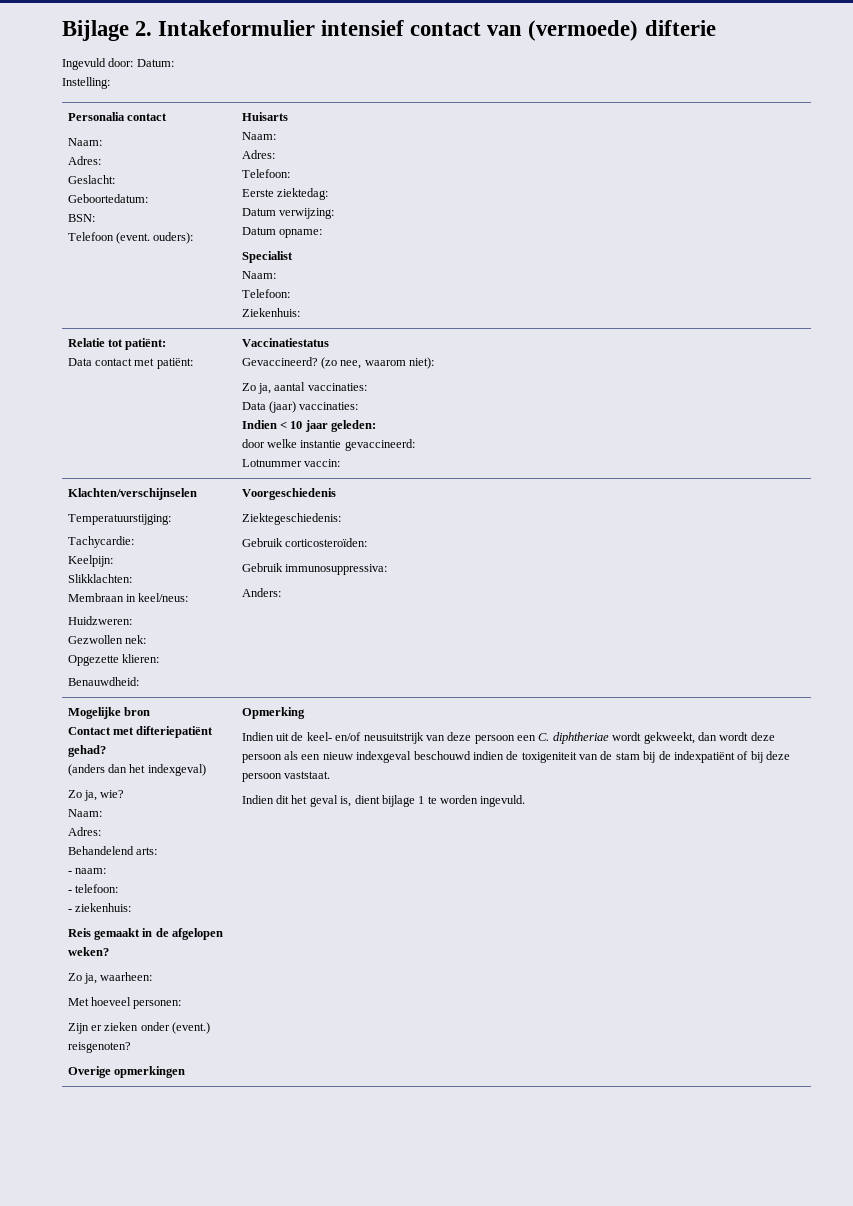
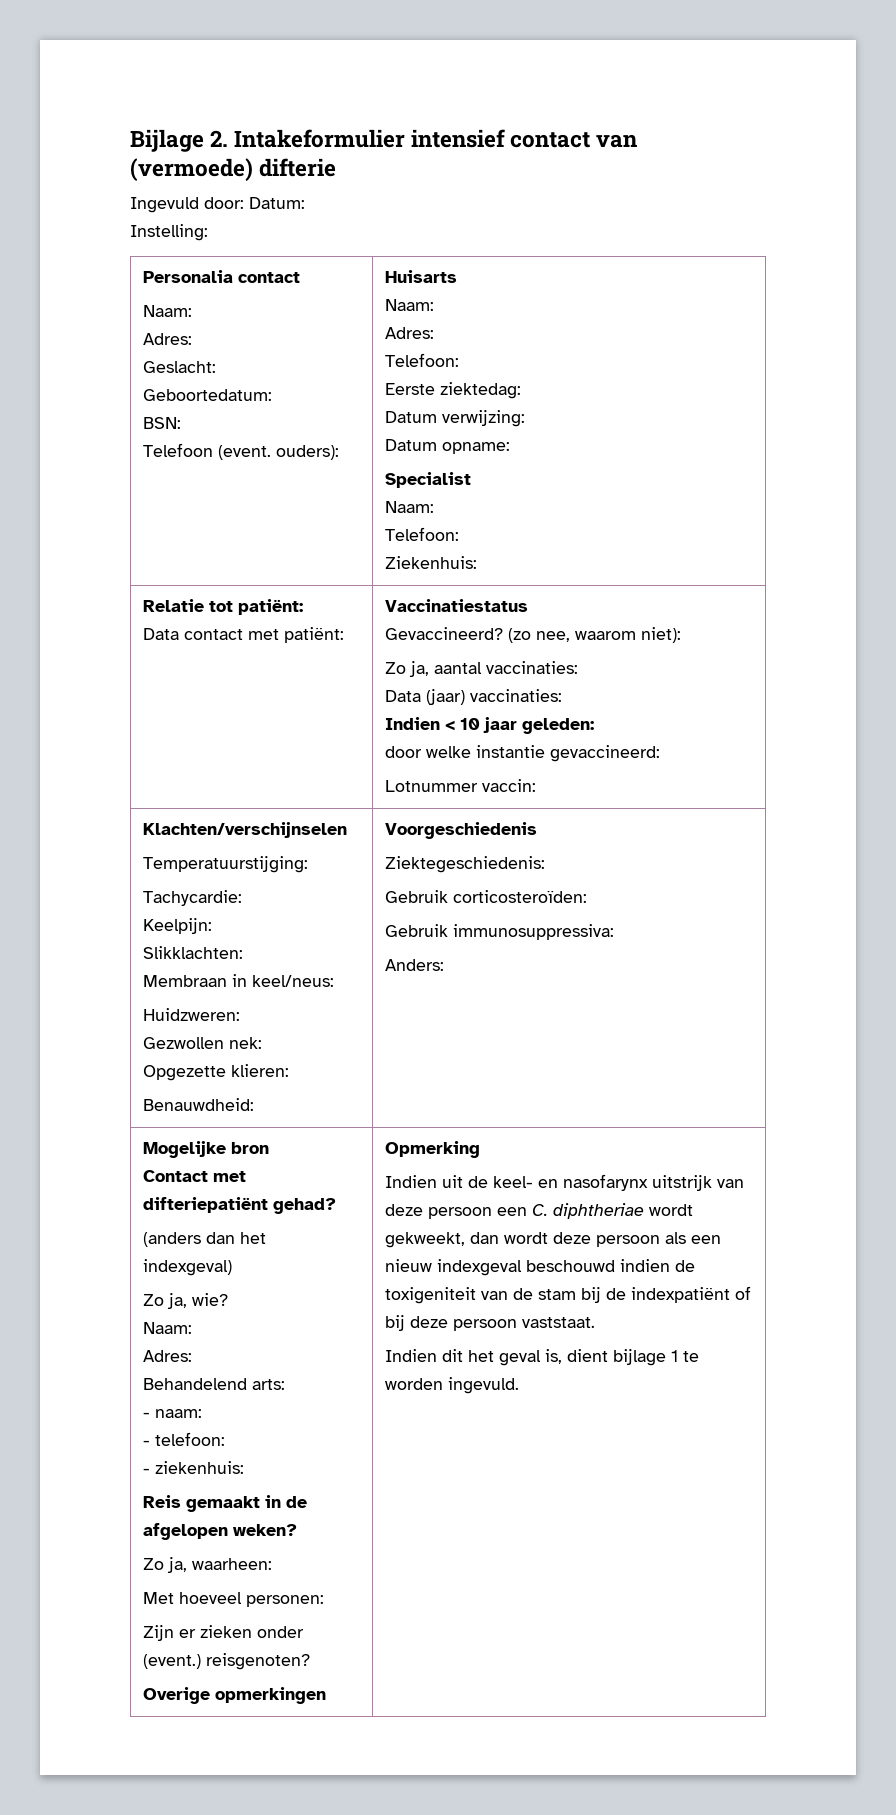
[335,732,424,744] en/of neusuitstrijk -> [538,1174,713,1191] en nasofarynx uitstrijk

